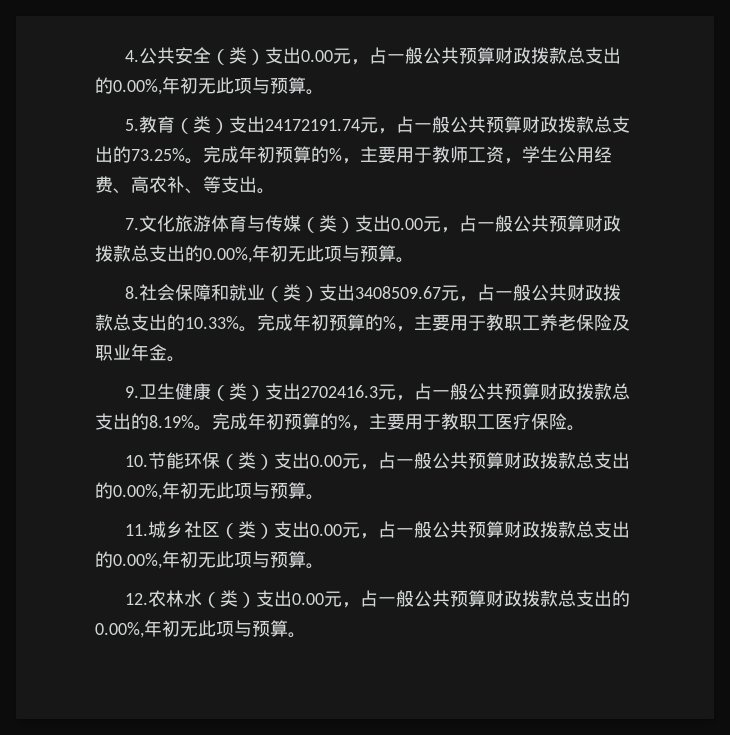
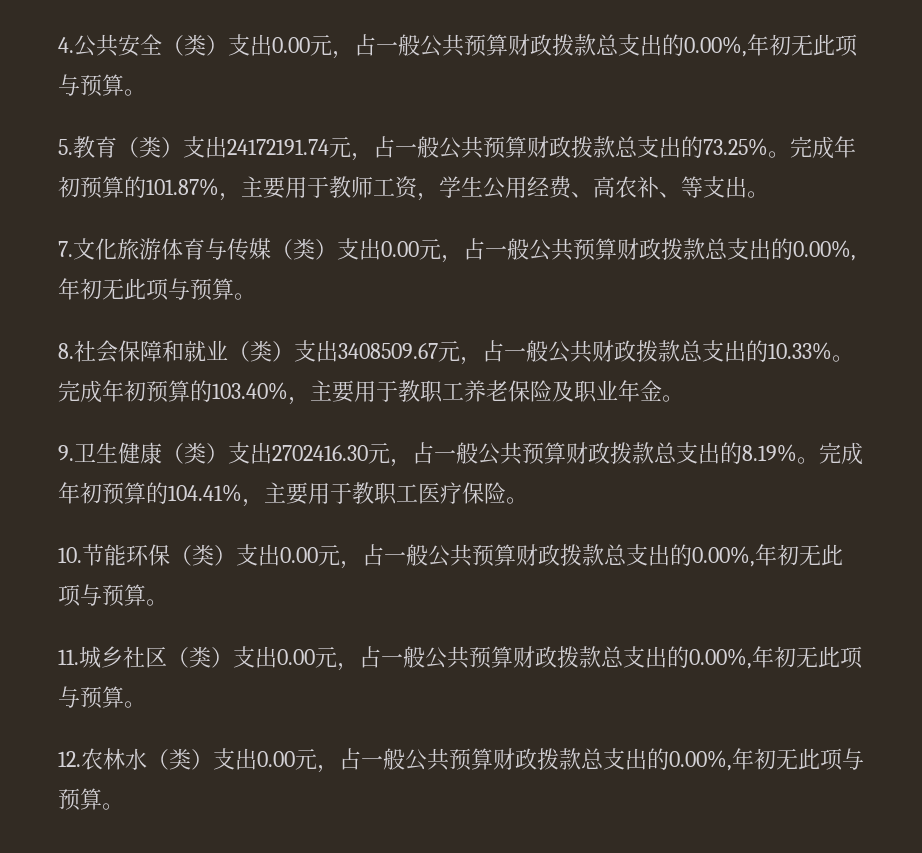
[329,148,342,161] % -> [146,178,219,196] 101.87%
[383,316,396,329] % -> [212,382,288,400] 103.40%
[300,385,378,398] 2702416.3 -> [272,445,368,461] 2702416.30
[338,415,351,428] % -> [168,484,242,502] 104.41%

